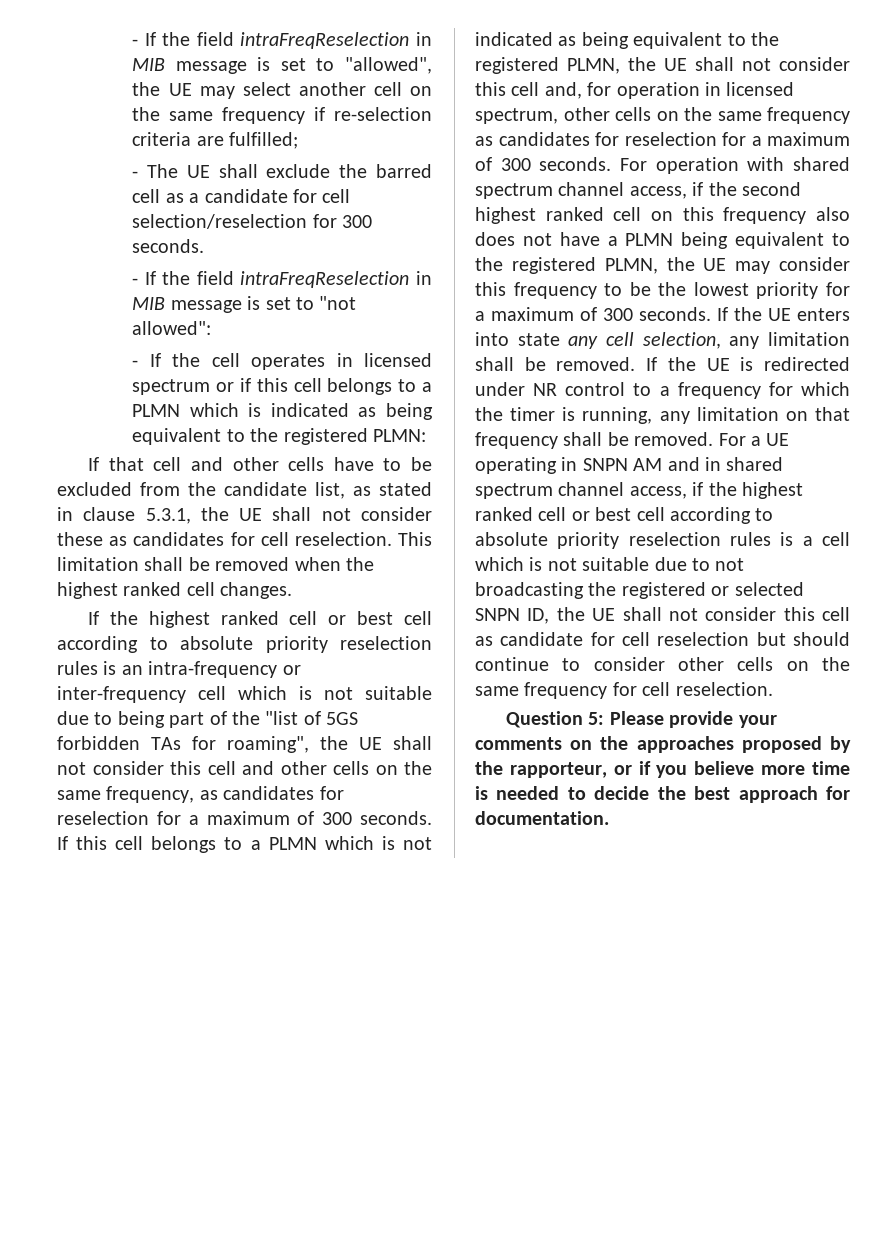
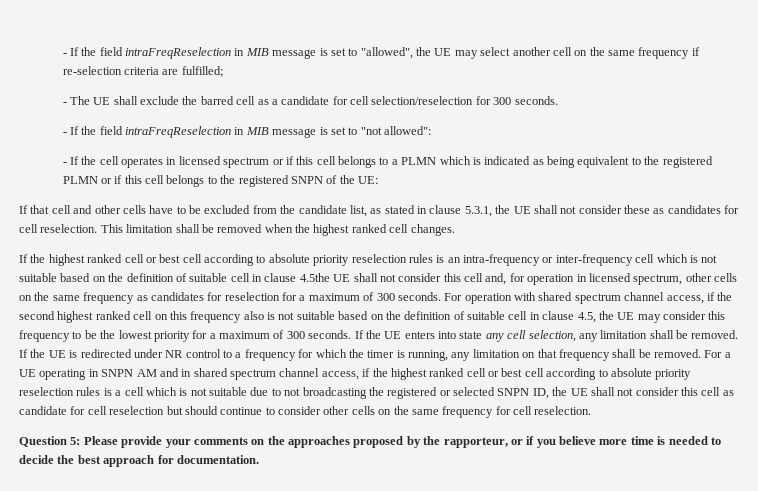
[373,429,427,442] PLMN: -> [62,175,379,187] PLMN or if this cell belongs to the registered SNPN of the UE:
[57,711,359,728] [57,736,432,753] [57,761,432,775] [57,786,344,803] [57,811,432,825] [57,836,432,853] [475,32,779,49] [475,57,656,74] due to being part of the "list of 5GS forbidden TAs for roaming", the UE shall not consider this cell and other cells on the same frequency, as candidates for reselection for a maximum of 300 seconds. If this cell belongs to a PLMN which is not indicated as being equivalent to the registered PLMN, the -> [60,273,330,282] based on the definition of suitable cell in clause 4.5the
[475,232,850,249] [475,257,658,274] does not have a PLMN being equivalent to the registered PLMN, -> [267,311,596,323] is not suitable based on the definition of suitable cell in clause 4.5,

